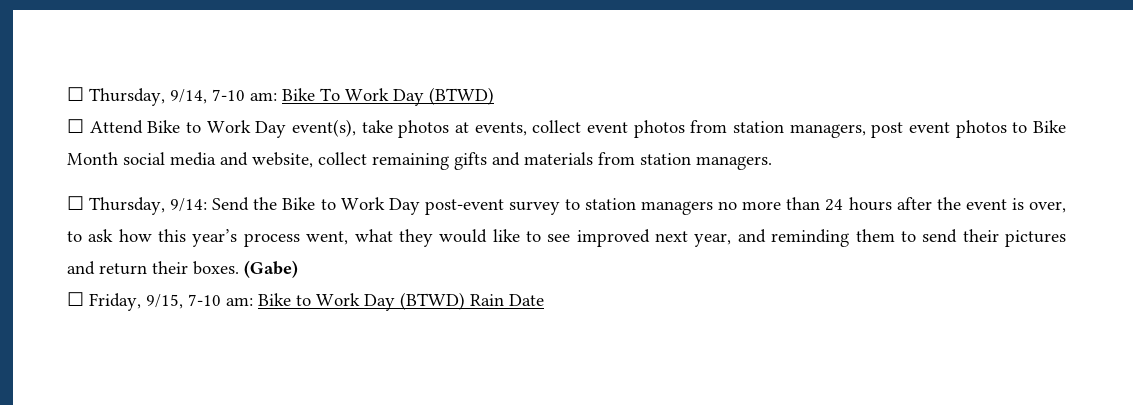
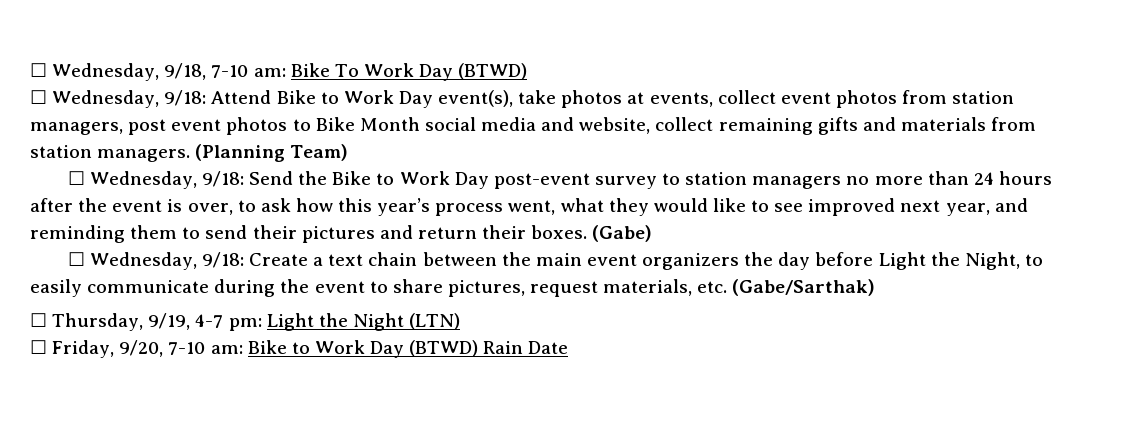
[67,87,207,106] ☐ Thursday, 9/14, -> [30,63,207,81] ☐ Wednesday, 9/18,
(84, 126) none -> [52,90,207,108] Wednesday, 9/18:
[67,196,208,215] // ☐ Thursday, 9/14: -> [195,144,349,162] [67,171,244,189] (Planning Team) // ☐ Wednesday, 9/18:
(298, 269) none -> [67,252,1043,270] [30,279,876,297] [30,313,461,331] // ☐ Wednesday, 9/18: Create a text chain between the main event organizers the day before Light the Night, to easily communicate during the event to share pictures, request materials, etc. (Gabe/Sarthak) // ☐ Thursday, 9/19, 4-7 pm: Light the Night (LTN)
[146,294,183,309] 9/15, -> [119,340,164,357] 9/20,

